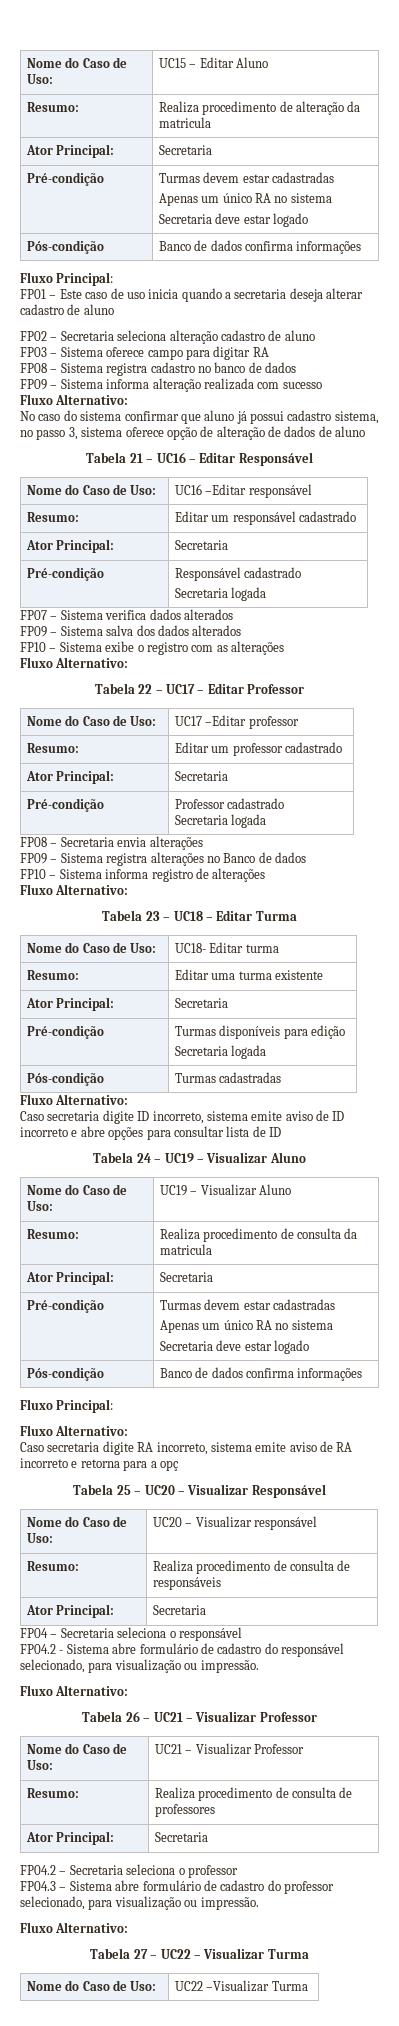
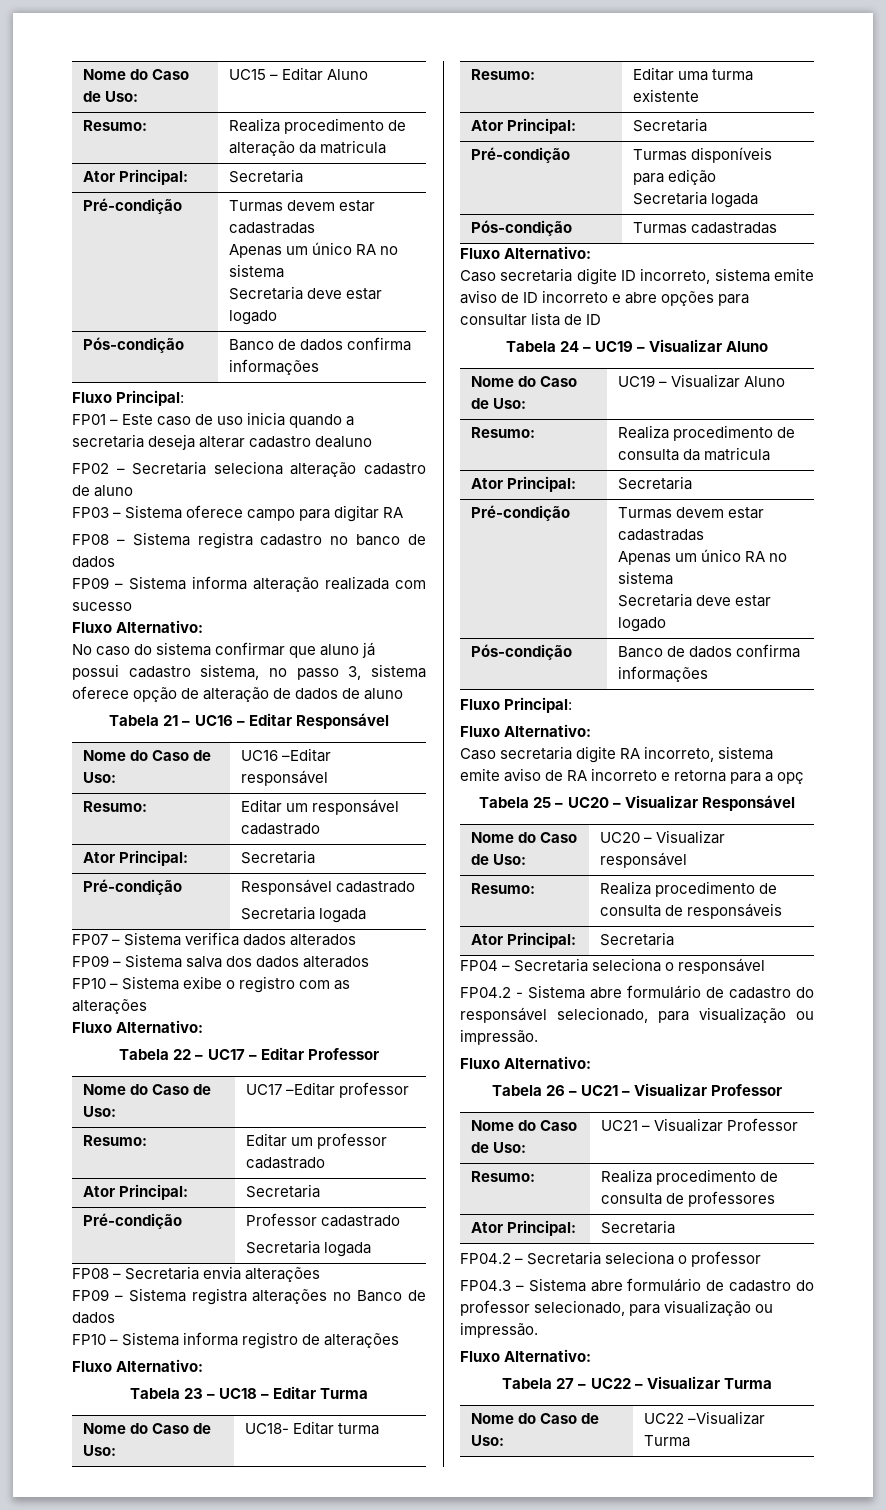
[67,304,114,315] de aluno -> [315,436,373,448] dealuno

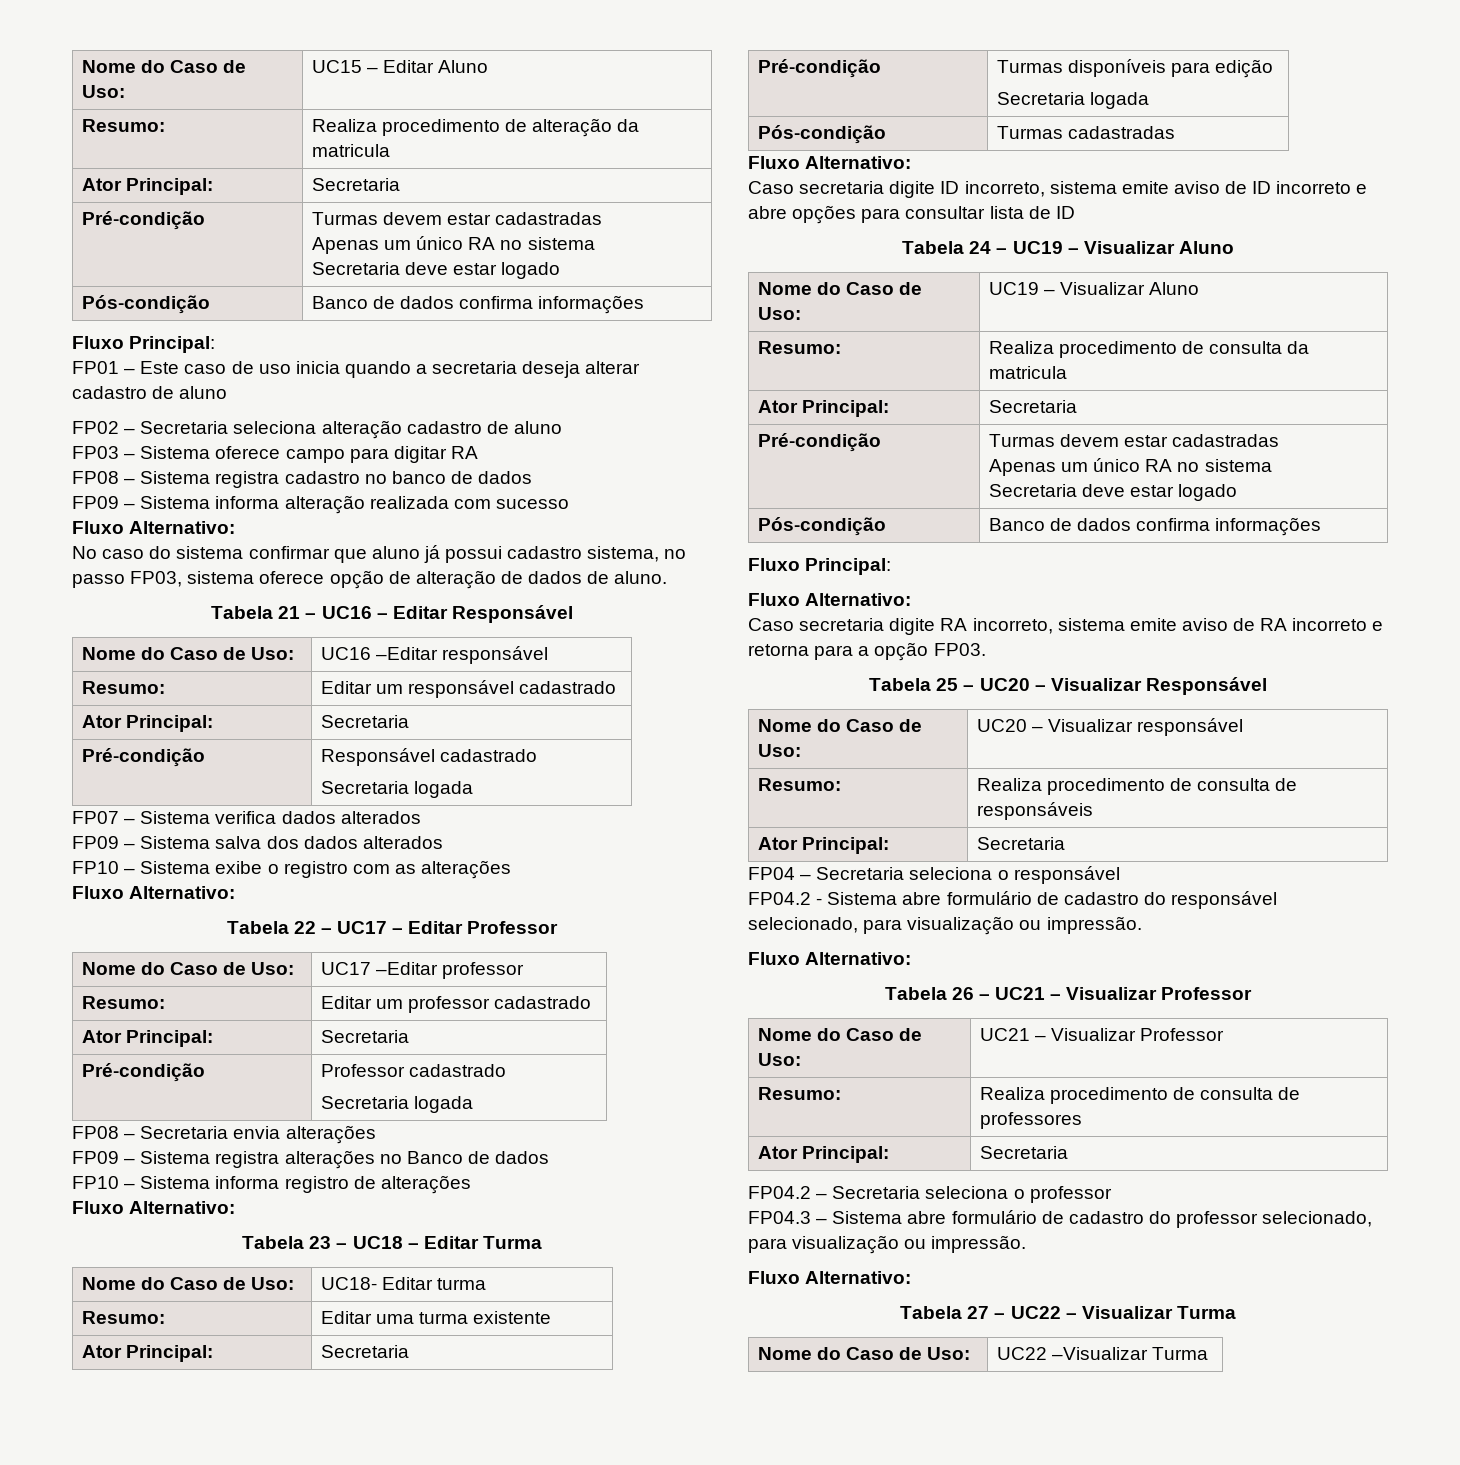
[315,436,373,448] dealuno -> [152,386,228,399] de aluno
[348,666,362,680] 3, -> [130,571,183,587] FP03,
[364,688,404,700] aluno -> [614,571,668,584] aluno.
[777,772,805,784] opç -> [874,642,986,661] opção FP03.

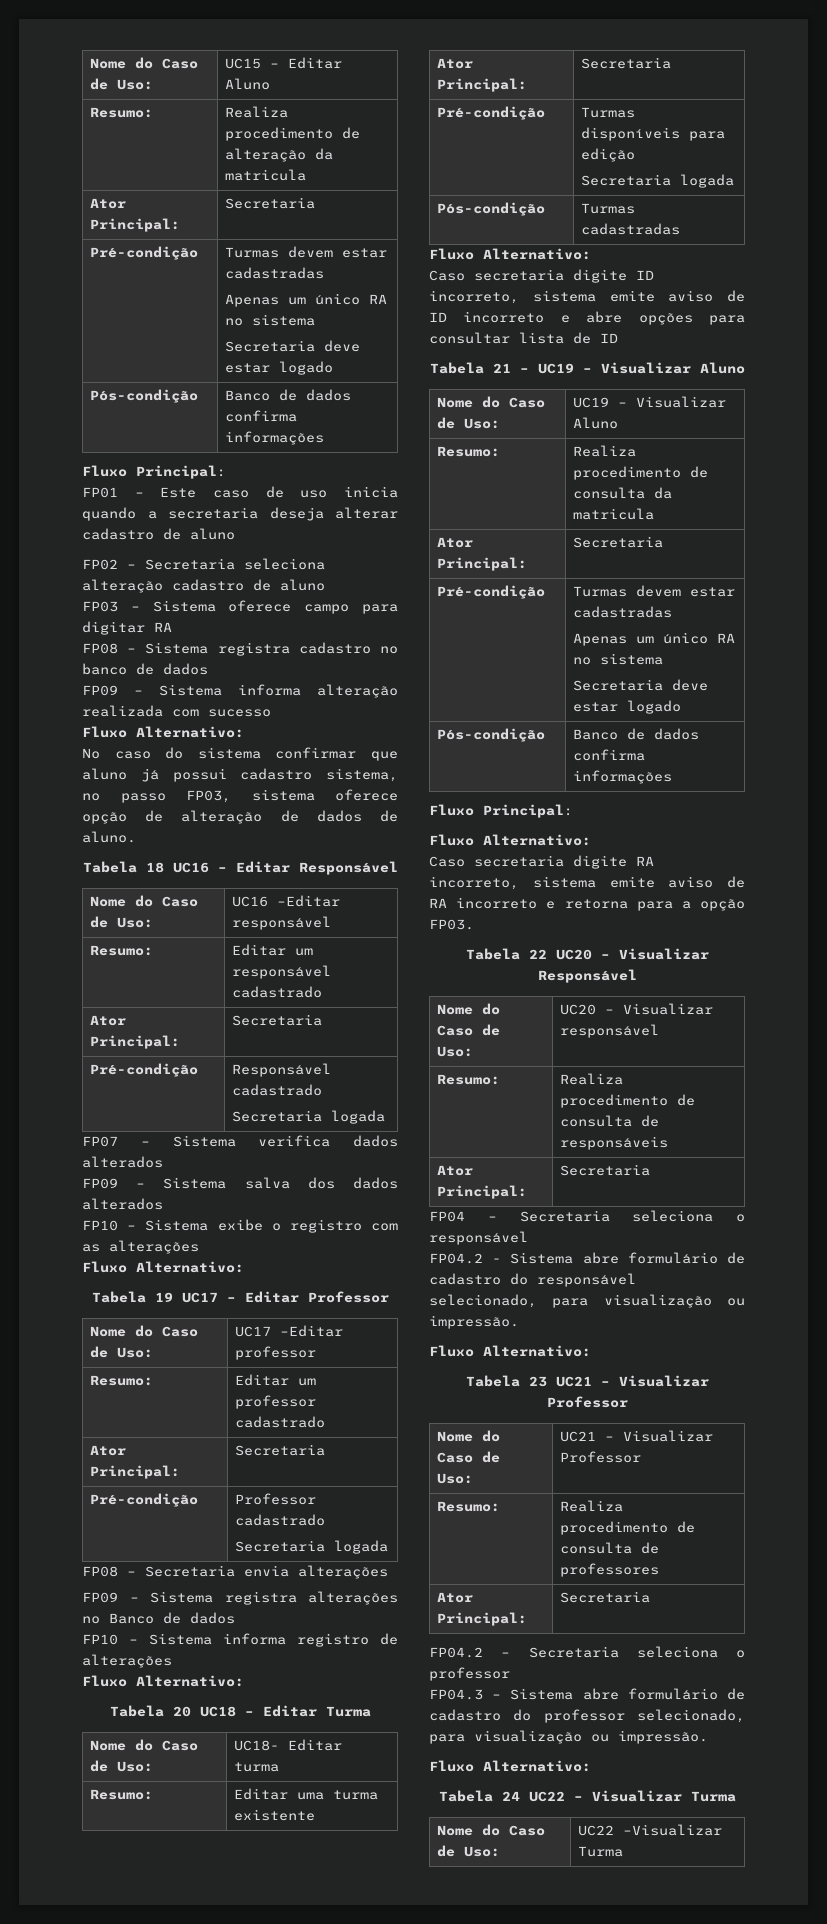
[278,606,317,619] 21 – -> [145,862,164,873] 18
[293,921,332,934] 22 – -> [154,1292,173,1302] 19
[309,1236,348,1249] 23 – -> [172,1706,191,1717] 20
[969,241,992,254] 24 -> [492,363,511,373] 21
[936,678,975,691] 25 – -> [528,949,547,959] 22
[951,987,990,1000] 26 – -> [528,1376,547,1387] 23
[967,1306,1006,1319] 27 – -> [501,1791,520,1801] 24

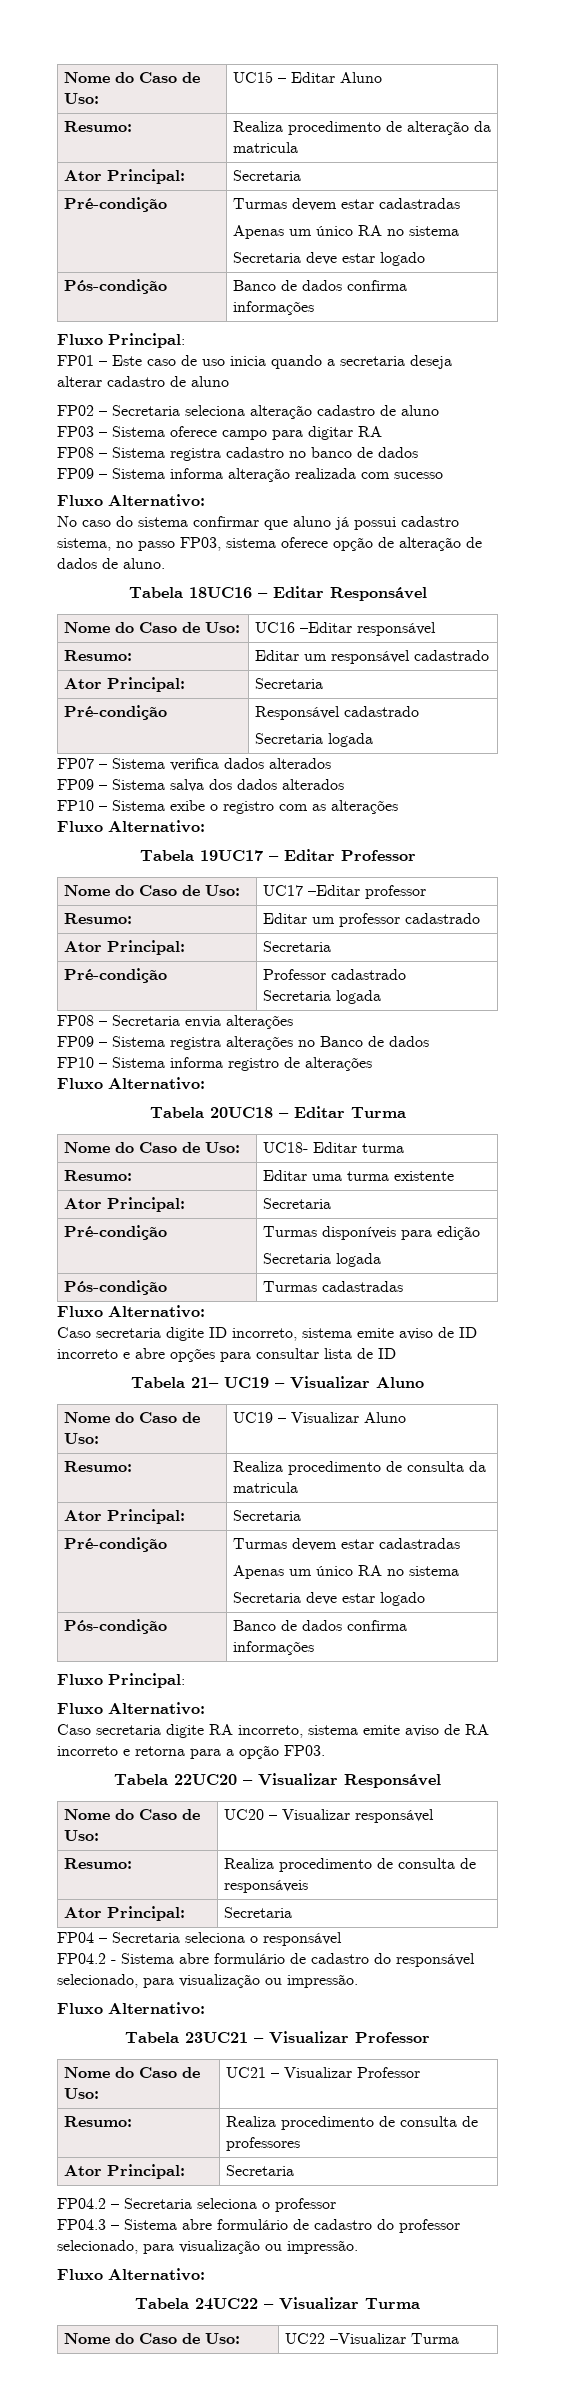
[145,862,209,873] 18 UC16 -> [188,587,252,598] 18UC16
[154,1292,218,1303] 19 UC17 -> [199,850,263,861] 19UC17
[172,1706,236,1717] 20 UC18 -> [209,1107,273,1118] 20UC18
[492,363,529,373] 21 – -> [191,1377,219,1388] 21–
[528,949,592,960] 22 UC20 -> [174,1774,237,1785] 22UC20
[528,1376,592,1387] 23 UC21 -> [185,2032,248,2043] 23UC21
[501,1791,565,1802] 24 UC22 -> [195,2298,258,2310] 24UC22

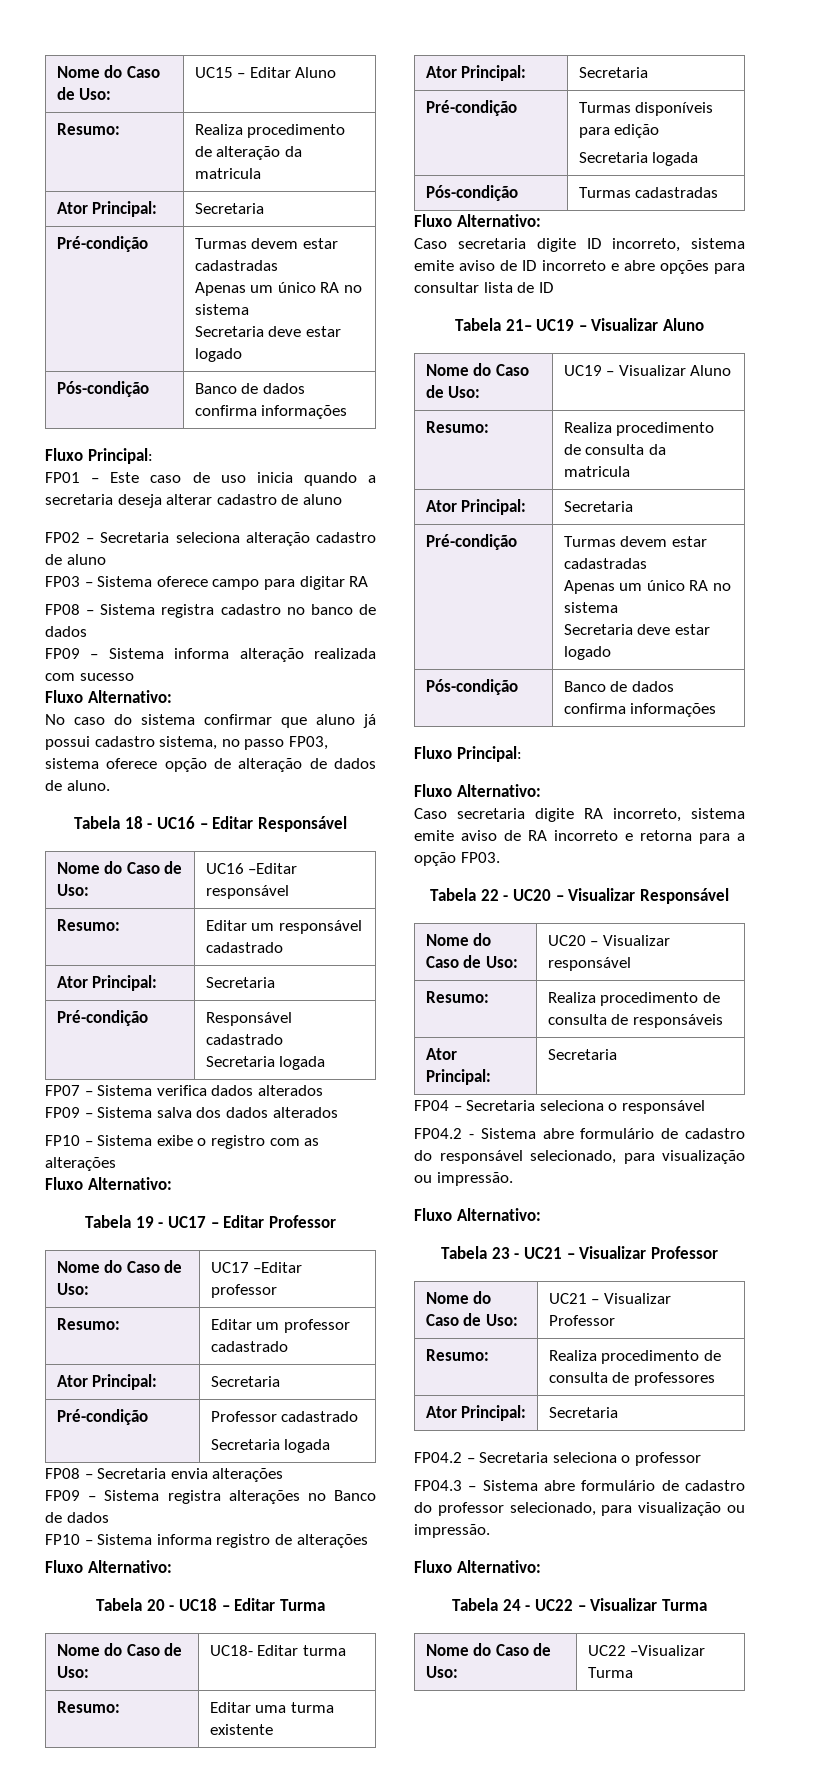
[188,587,252,598] 18UC16 -> [124,816,195,829] 18 - UC16
[199,850,263,861] 19UC17 -> [135,1216,206,1228] 19 - UC17
[209,1107,273,1118] 20UC18 -> [146,1598,217,1611] 20 - UC18
[174,1774,237,1785] 22UC20 -> [480,889,551,901] 22 - UC20
[185,2032,248,2043] 23UC21 -> [491,1247,562,1259] 23 - UC21
[195,2298,258,2310] 24UC22 -> [502,1599,573,1611] 24 - UC22

